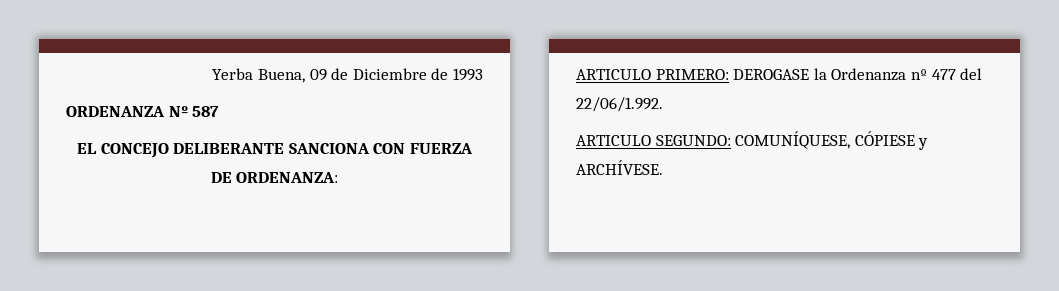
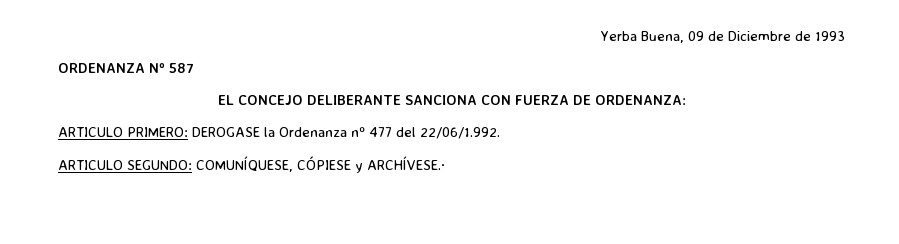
[576,160,663,175] ARCHÍVESE. -> [367,156,445,170] ARCHÍVESE.·

